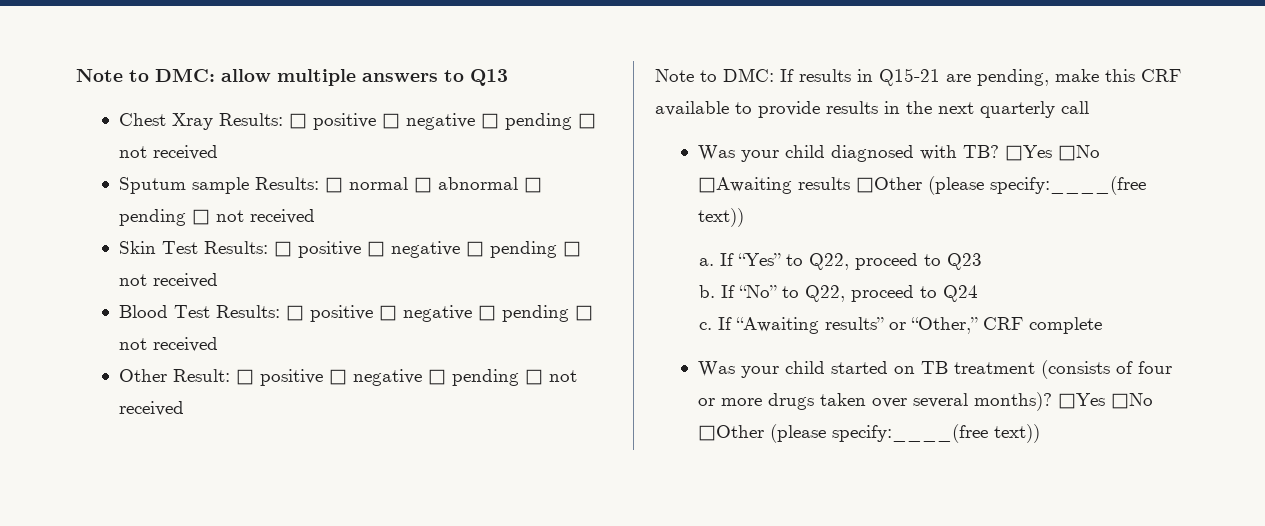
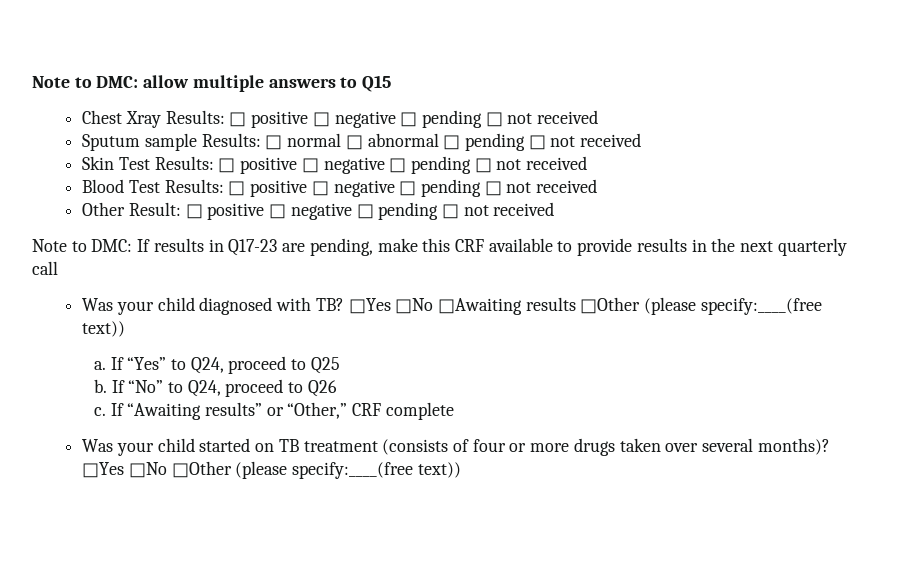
[470,69,508,86] Q13 -> [362,75,392,92] Q15
[879,68,940,86] Q15-21 -> [228,239,278,256] Q17-23
[808,253,982,270] Q22, proceed to Q23 -> [190,356,340,374] Q24, proceed to Q25
[804,285,978,302] Q22, proceed to Q24 -> [187,379,337,397] Q24, proceed to Q26

